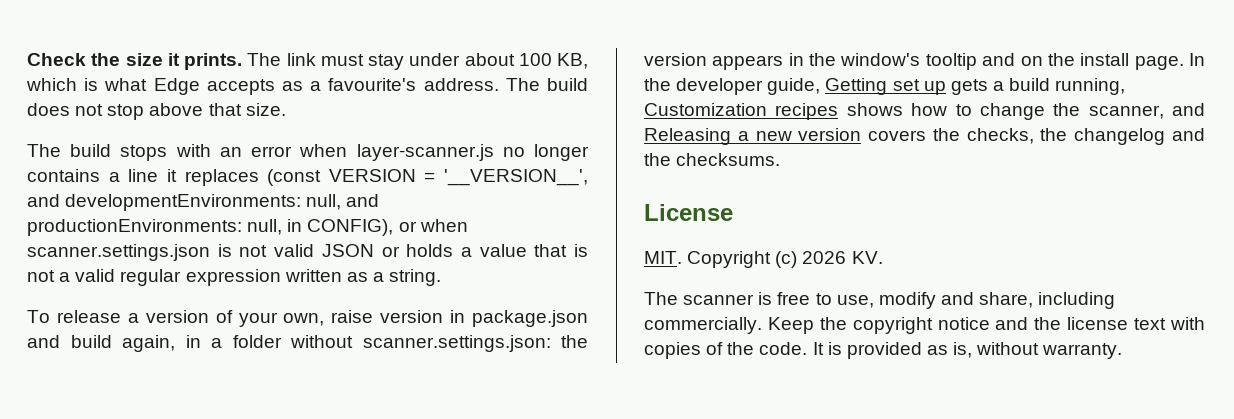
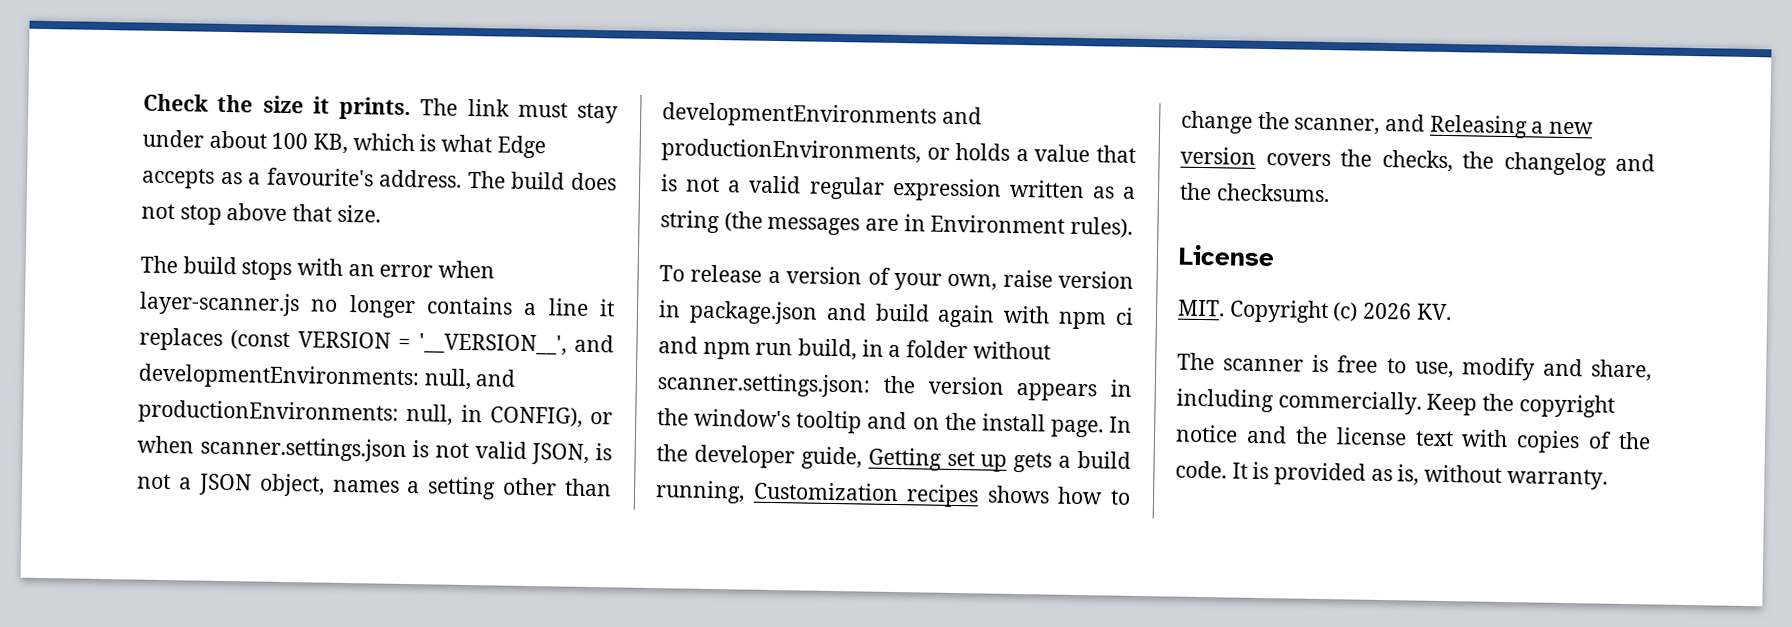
[321,244,374,257] JSON -> [531,443,613,465] [137,473,612,500] [662,102,982,129] [661,138,921,165] JSON, is not a JSON object, names a setting other than developmentEnvironments and productionEnvironments,
[389,269,442,286] string. -> [660,210,1134,238] string (the messages are in Environment rules).
[122,335,175,352] again, -> [937,304,1134,330] [658,336,858,361] again with npm ci and npm run build,

